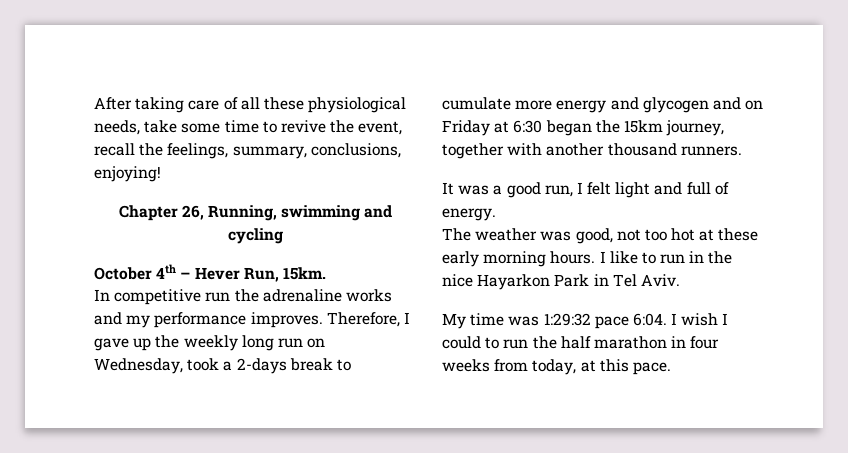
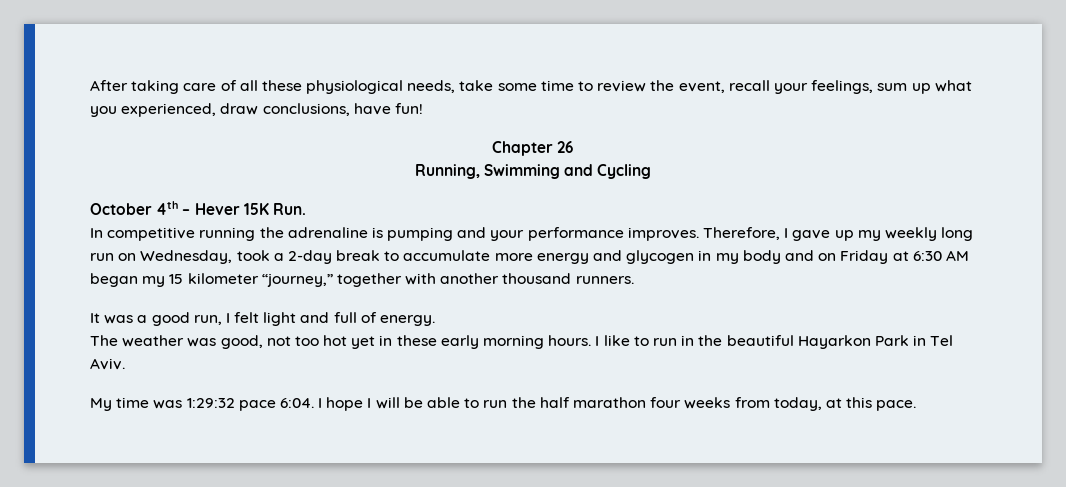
[280,120,326,133] revive -> [597,80,647,92] review
[139,143,401,159] [94,166,161,182] [118,205,393,221] [228,228,283,244] the feelings, summary, conclusions, enjoying! // Chapter 26, Running, swimming and cycling -> [773,80,972,94] [90,103,423,117] [491,141,575,156] [414,164,652,179] your feelings, sum up what you experienced, draw conclusions, have fun! // Chapter 26 // Running, Swimming and Cycling
[243,267,326,282] Run, 15km. -> [243,203,306,215] 15K Run.
[205,292,231,302] run -> [199,227,256,241] running
[345,289,392,302] [94,312,151,328] works and my -> [371,227,525,241] is pumping and your
[155,335,180,348] the -> [857,230,881,241] my
[236,358,287,374] 2-days -> [287,250,332,264] 2-day
[442,97,511,110] cumulate -> [403,250,491,261] accumulate
(709, 105) none -> [698,250,781,264] in my body
[545,120,725,136] began the 15km journey, -> [945,250,969,261] [90,273,333,287] AM began my 15 kilometer “journey,”
[699,229,715,241] at -> [351,335,393,349] yet in
[442,274,473,287] nice -> [726,335,794,346] beautiful
[681,313,729,326] [442,336,481,349] wish I could -> [326,397,461,411] hope I will be able
[671,336,687,348] in -> (646, 402) none

